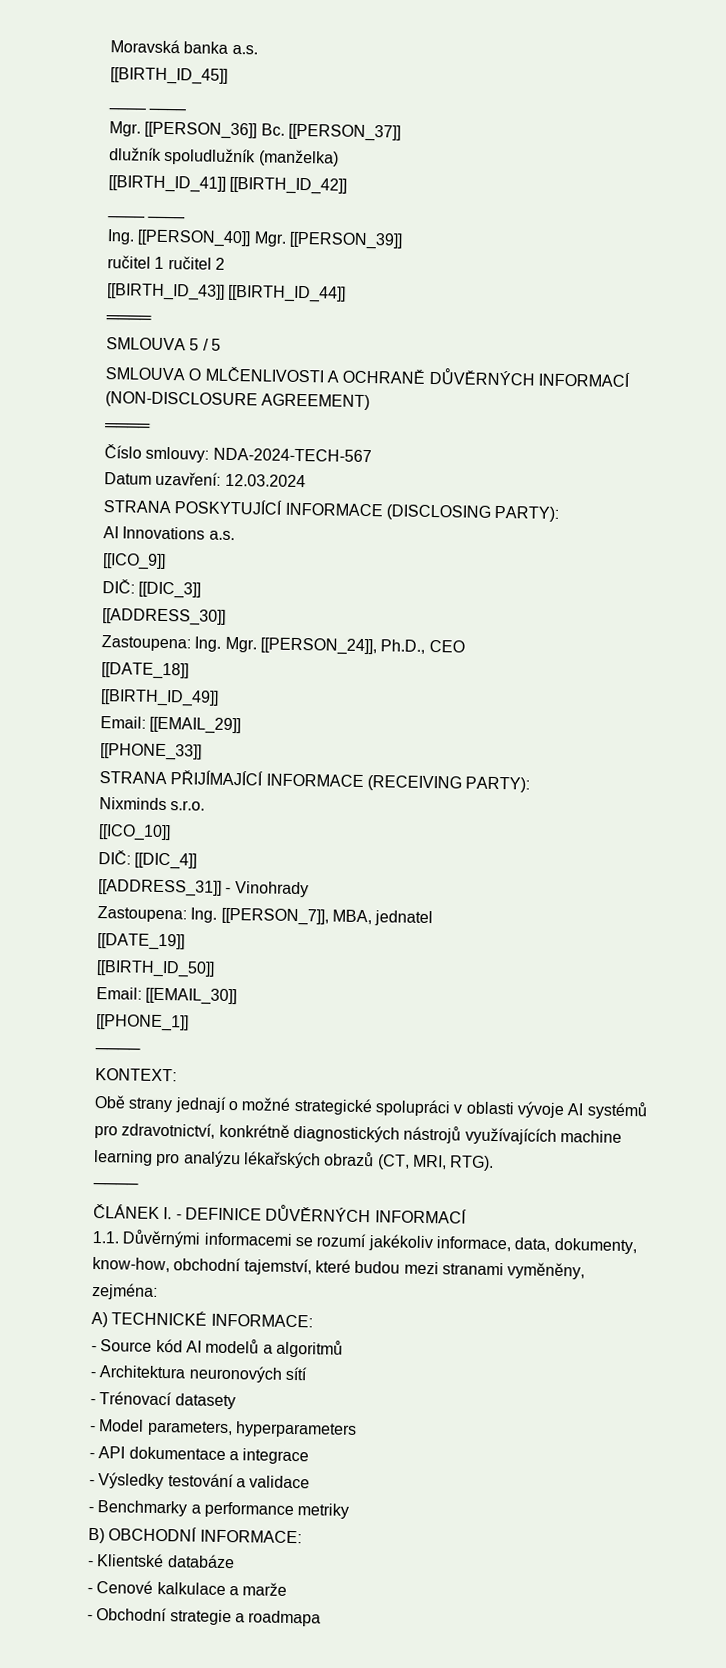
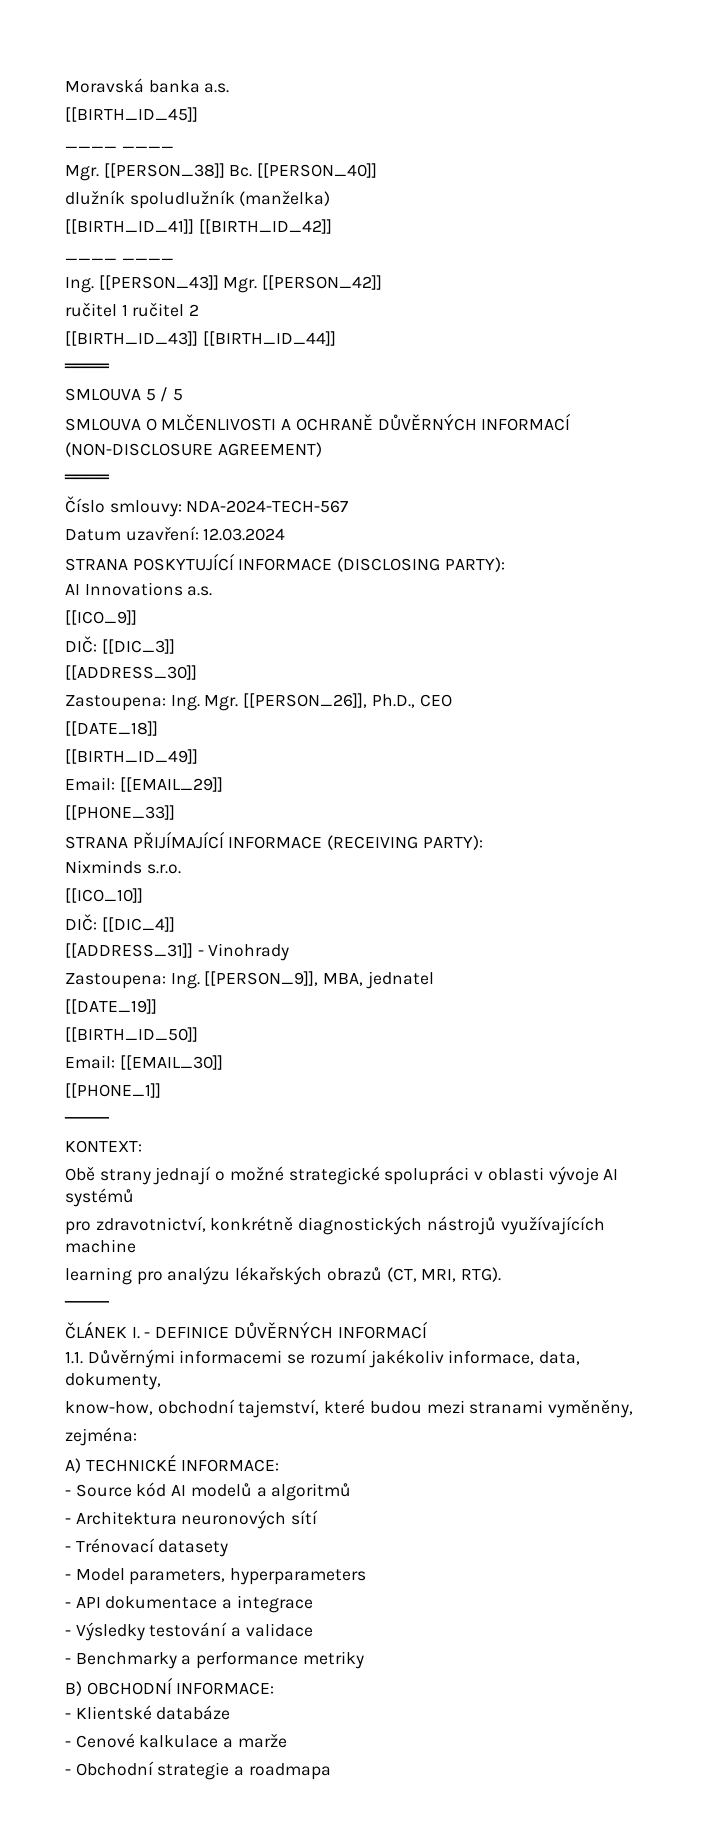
[144,121,401,142] [[PERSON_36]] Bc. [[PERSON_37]] -> [103,163,378,178] [[PERSON_38]] Bc. [[PERSON_40]]
[137,229,403,250] [[PERSON_40]] Mgr. [[PERSON_39]] -> [98,275,383,293] [[PERSON_43]] Mgr. [[PERSON_42]]
[259,637,377,656] [[PERSON_24]], -> [243,693,368,708] [[PERSON_26]],
[220,907,329,926] [[PERSON_7]], -> [204,971,319,986] [[PERSON_9]],

